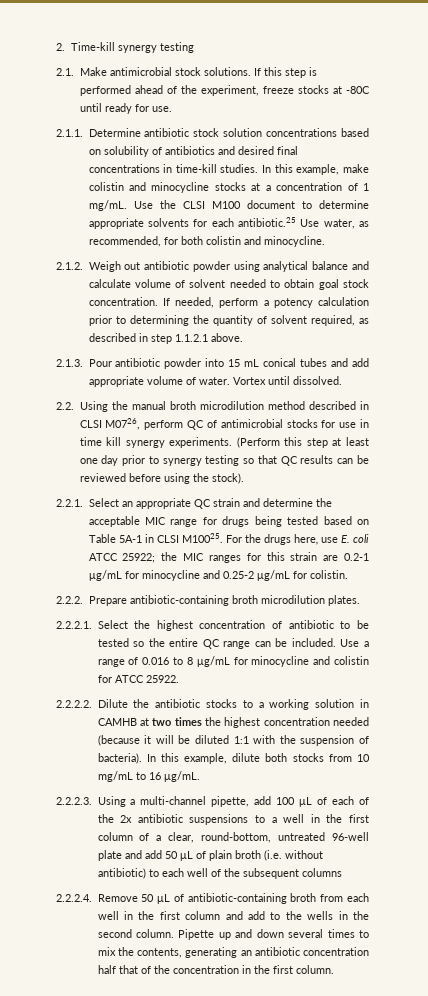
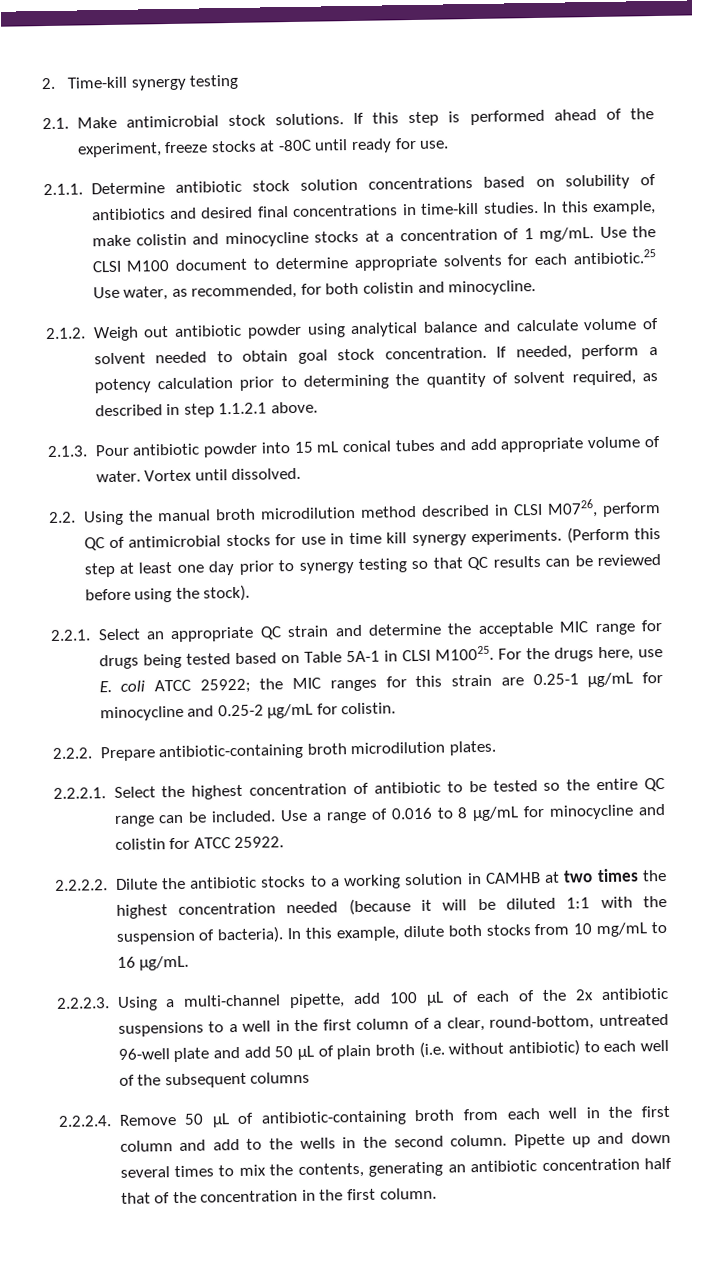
[344,553,369,561] 0.2-1 -> [532,673,579,686] 0.25-1

